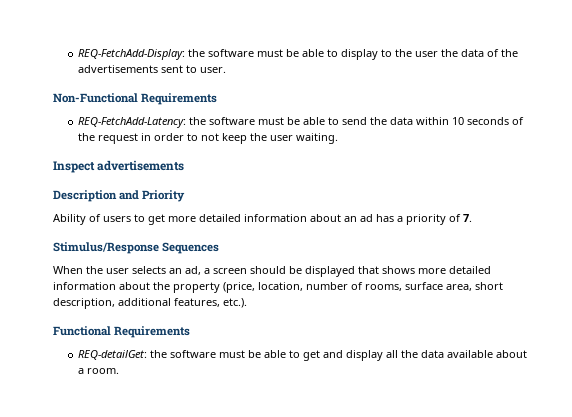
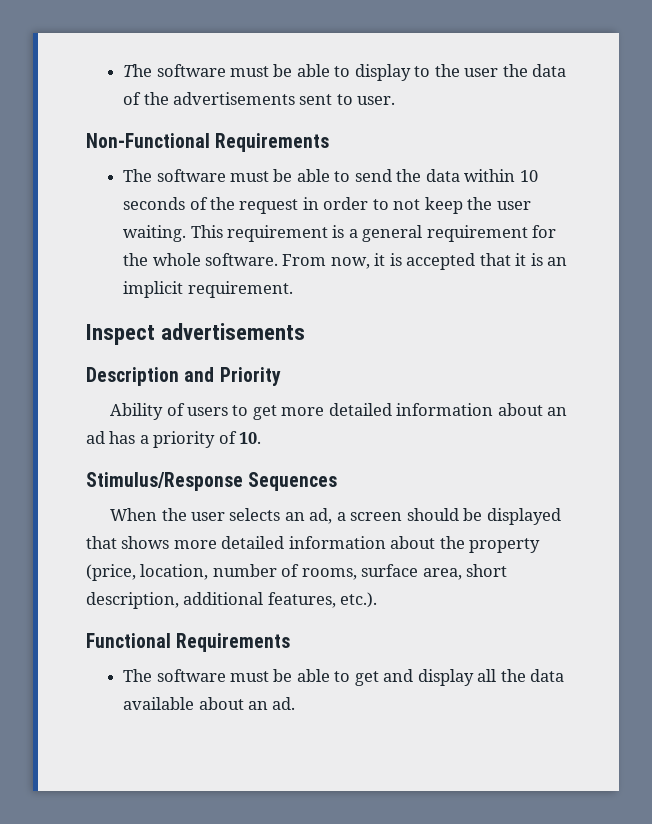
[77,49,205,60] REQ-FetchAdd-Display: the -> [123,64,153,77] The
[77,117,206,128] REQ-FetchAdd-Latency: the -> [123,169,153,182] The
(338, 138) none -> [190,225,557,242] [123,253,568,270] [123,281,293,298] This requirement is a general requirement for the whole software. From now, it is accepted that it is an implicit requirement.
[463,214,472,222] 7. -> [239,432,262,444] 10.
[77,350,167,360] REQ-detailGet: the -> [123,669,153,682] The
[77,368,119,374] a room. -> [247,697,296,710] an ad.

